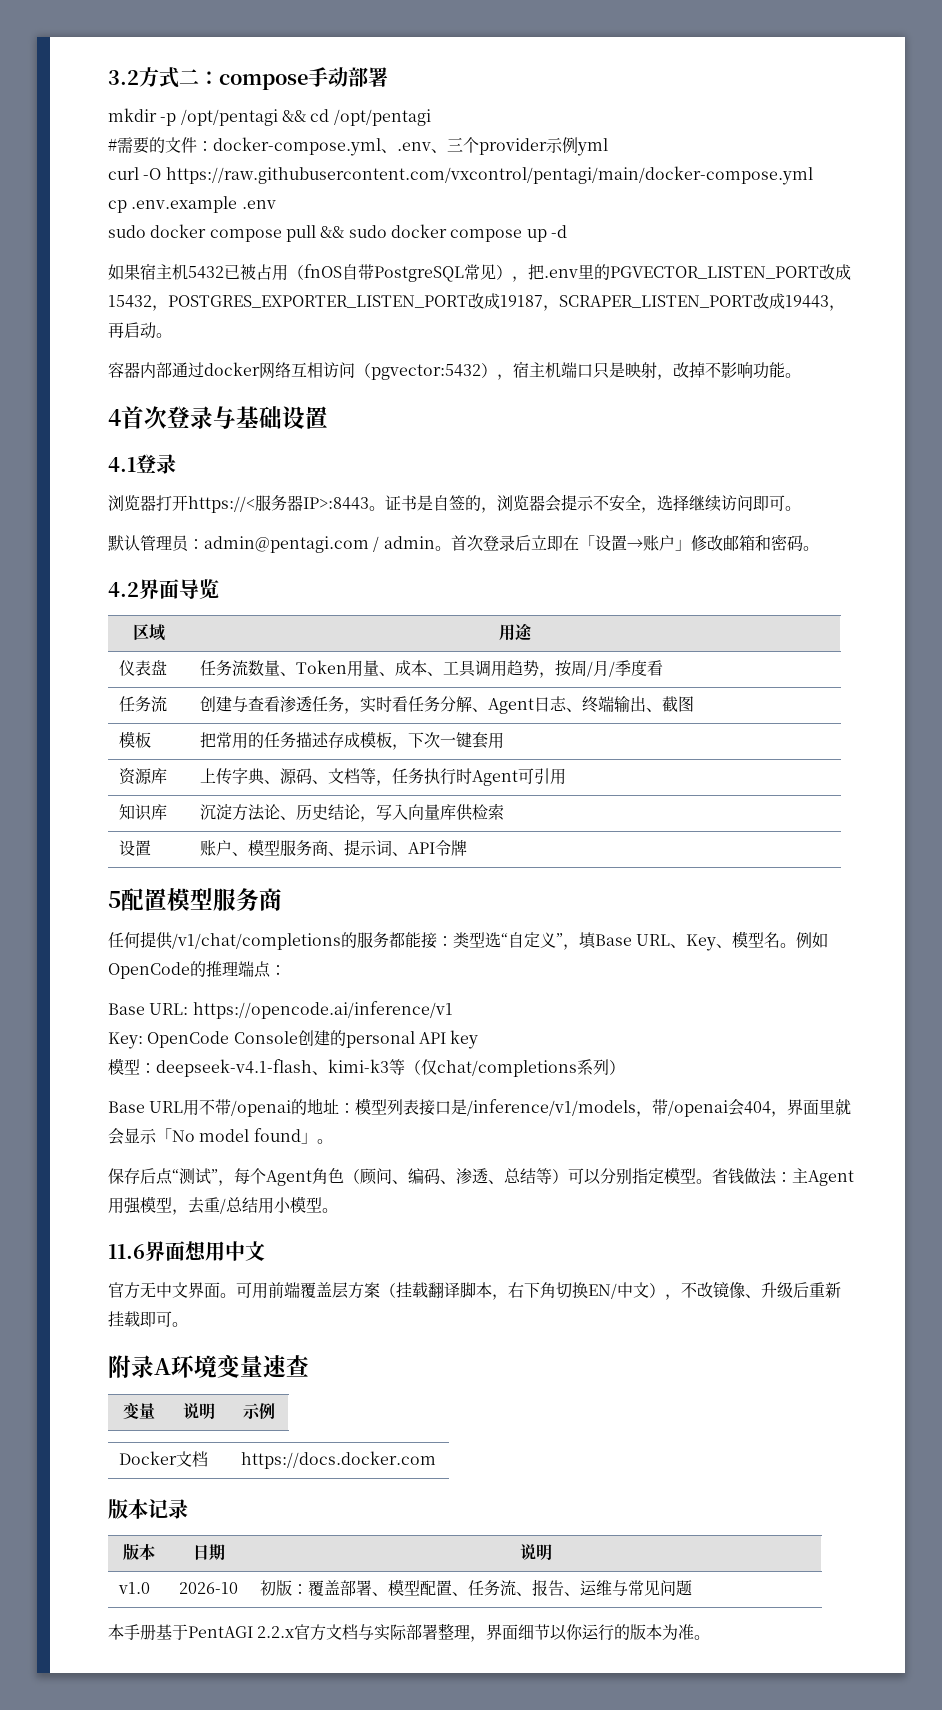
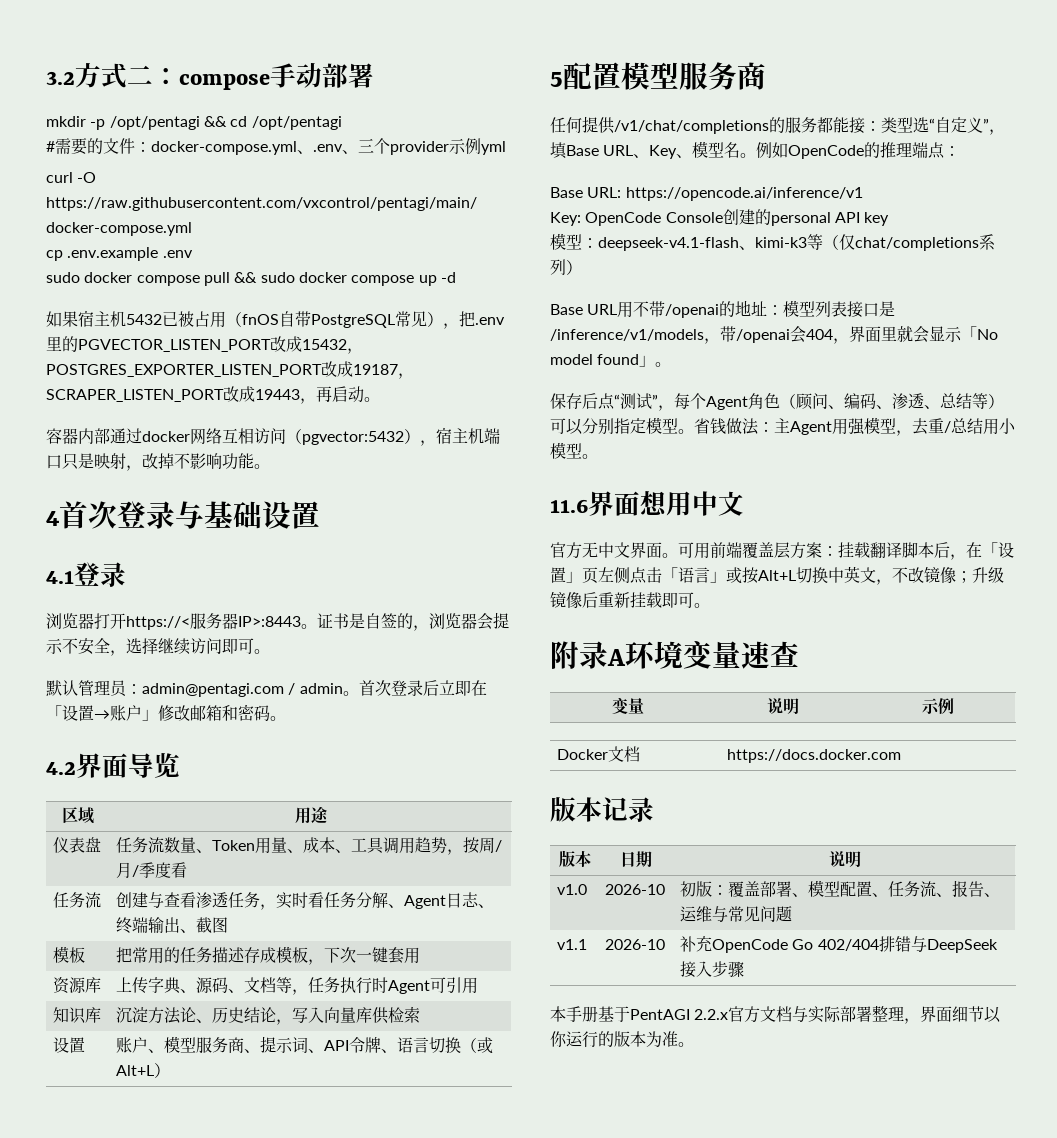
(467, 848) none -> [380,1037,493,1054] [115,1063,170,1078] 、语言切换（或Alt+L）
[380,1283,396,1298] （ -> [822,546,838,556] ：
[492,1281,793,1300] ，右下角切换EN/中文），不改镜像、升级 -> [934,542,1014,560] [550,566,1004,585] [550,591,582,609] 后，在「设置」页左侧点击「语言」或按Alt+L切换中英文，不改镜像；升级镜像
(692, 1588) none -> [556,939,587,950] [604,939,665,950] [679,936,998,953] [679,961,744,978] // v1.1 | 2026-10 | 补充OpenCode Go 402/404排错与DeepSeek接入步骤

